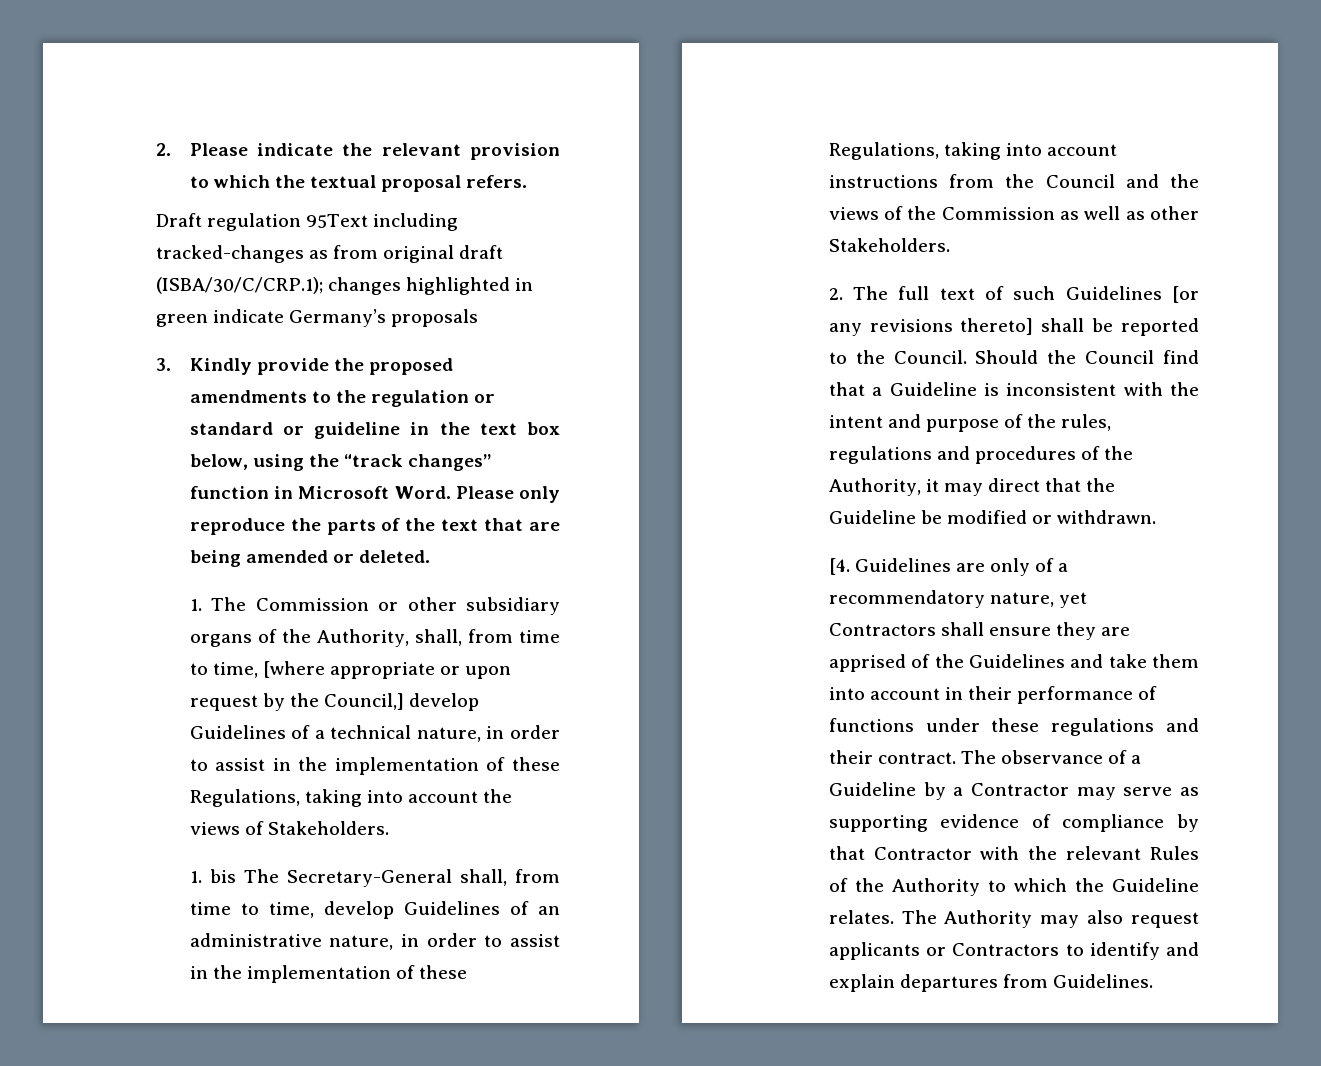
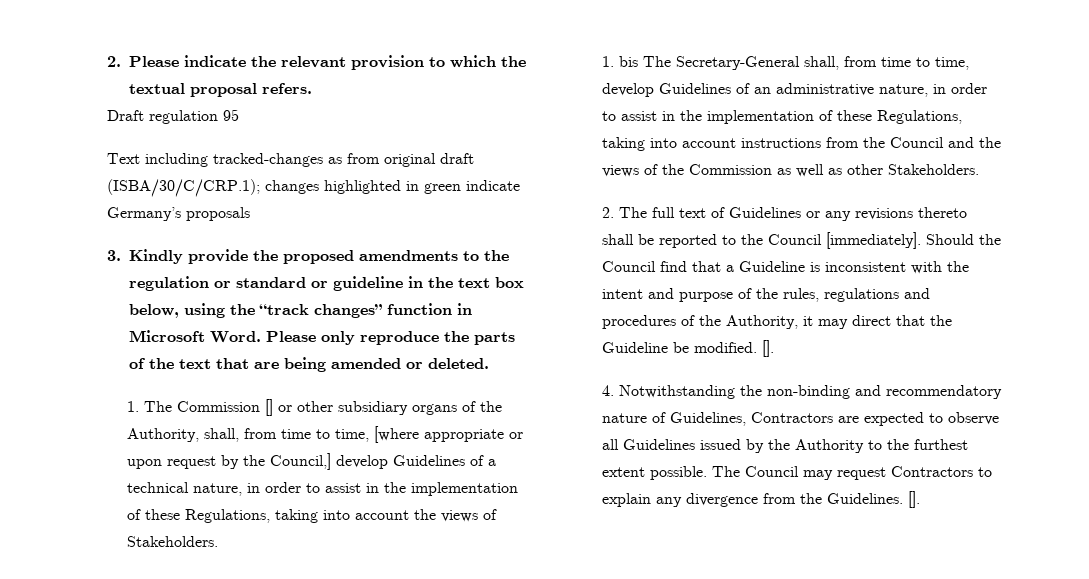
[306,214,369,228] 95Text -> [222,109,239,121] [106,153,140,164] 95 // Text
(369, 604) none -> [265,399,274,416] []
[1013,286,1199,303] such Guidelines [or -> [729,207,821,218] Guidelines or
[960,318,1034,335] thereto] -> [918,207,968,218] thereto
[893,350,967,364] Council. -> [768,232,922,249] Council [immediately].
[947,510,1157,524] [828,558,1069,576] [828,590,1088,608] [828,622,1131,640] [828,654,1199,672] [828,686,1158,704] [828,718,1199,736] [828,750,1142,764] [828,782,1199,800] [828,814,1199,832] [828,846,1199,860] [828,878,1199,896] [828,910,1199,928] [828,942,1199,960] [828,974,1154,992] modified or withdrawn. // [4. Guidelines are only of a recommendatory nature, yet Contractors shall ensure they are apprised of the Guidelines and take them into account in their performance of functions under these regulations and their contract. The observance of a Guideline by a Contractor may serve as supporting evidence of compliance by that Contractor with the relevant Rules of the Authority to which the Guideline relates. The Authority may also request applicants or Contractors to identify and explain departures from Guidelines. -> [694,340,775,357] [602,385,1003,399] [602,412,1000,426] [602,439,969,453] [602,466,993,480] [602,491,921,508] modified. []. // 4. Notwithstanding the non-binding and recommendatory nature of Guidelines, Contractors are expected to observe all Guidelines issued by the Authority to the furthest extent possible. The Council may request Contractors to explain any divergence from the Guidelines. [].

